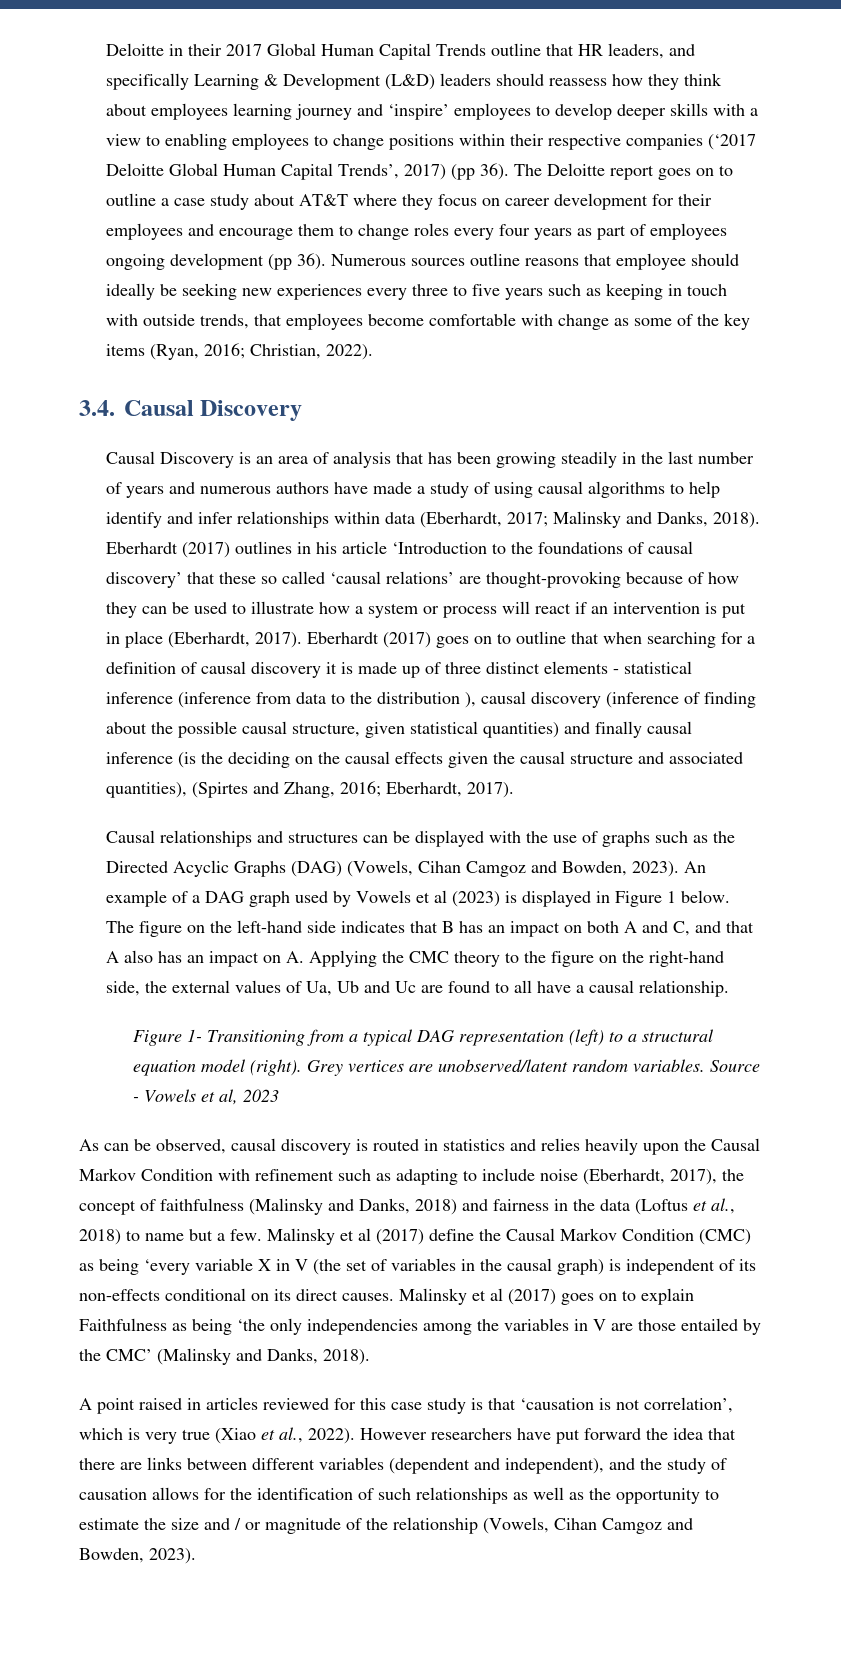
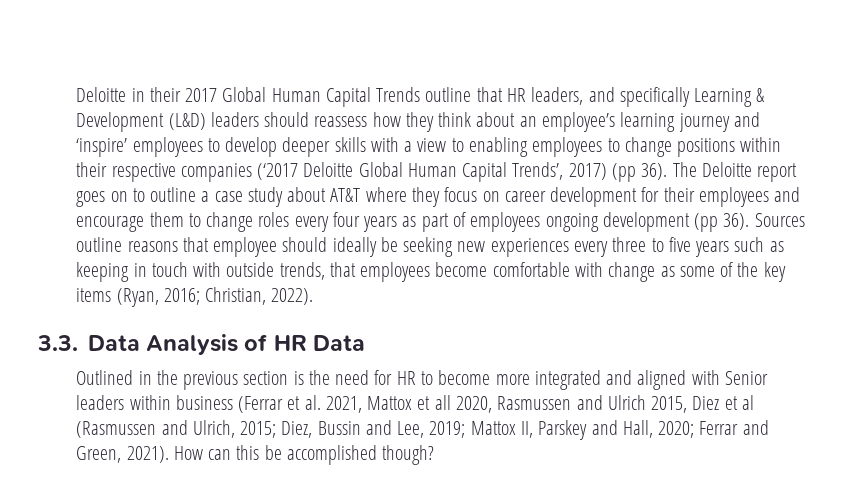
[150,103,228,120] employees -> [519,112,616,132] an employee’s
[330,254,465,266] Numerous sources -> [754,213,805,227] Sources
[79,400,303,421] [105,451,754,468] [105,481,720,498] [105,511,760,528] [105,541,693,558] [105,571,739,588] [105,601,746,618] [105,631,755,648] [105,661,692,678] [105,691,756,708] [105,721,692,738] [105,751,743,768] [105,781,514,798] [105,830,735,847] [105,860,706,877] [105,890,730,907] [105,920,754,937] [105,950,724,967] [105,980,729,997] [132,1029,714,1046] [132,1059,760,1076] [132,1089,279,1105] [79,1138,760,1155] [79,1168,744,1185] [79,1198,735,1215] [79,1228,751,1245] [79,1258,756,1275] [79,1288,694,1305] [79,1318,761,1335] [79,1348,370,1365] [79,1397,733,1414] [79,1427,736,1444] [79,1457,727,1474] [79,1487,719,1504] [79,1517,693,1534] [79,1548,196,1564] 3.4. Causal Discovery // Causal Discovery is an area of analysis that has been growing steadily in the last number of years and numerous authors have made a study of using causal algorithms to help identify and infer relationships within data (Eberhardt, 2017; Malinsky and Danks, 2018). Eberhardt (2017) outlines in his article ‘Introduction to the foundations of causal discovery’ that these so called ‘causal relations’ are thought-provoking because of how they can be used to illustrate how a system or process will react if an intervention is put in place (Eberhardt, 2017). Eberhardt (2017) goes on to outline that when searching for a definition of causal discovery it is made up of three distinct elements - statistical inference (inference from data to the distribution ), causal discovery (inference of finding about the possible causal structure, given statistical quantities) and finally causal inference (is the deciding on the causal effects given the causal structure and associated quantities), (Spirtes and Zhang, 2016; Eberhardt, 2017). // Causal relationships and structures can be displayed with the use of graphs such as the Directed Acyclic Graphs (DAG) (Vowels, Cihan Camgoz and Bowden, 2023). An example of a DAG graph used by Vowels et al (2023) is displayed in Figure 1 below. The figure on the left-hand side indicates that B has an impact on both A and C, and that A also has an impact on A. Applying the CMC theory to the figure on the right-hand side, the external values of Ua, Ub and Uc are found to all have a causal relationship. // Figure 1- Transitioning from a typical DAG representation (left) to a structural equation model (right). Grey vertices are unobserved/latent random variables. Source - Vowels et al, 2023 // As can be observed, causal discovery is routed in statistics and relies heavily upon the Causal Markov Condition with refinement such as adapting to include noise (Eberhardt, 2017), the concept of faithfulness (Malinsky and Danks, 2018) and fairness in the data (Loftus et al., 2018) to name but a few. Malinsky et al (2017) define the Causal Markov Condition (CMC) as being ‘every variable X in V (the set of variables in the causal graph) is independent of its non-effects conditional on its direct causes. Malinsky et al (2017) goes on to explain Faithfulness as being ‘the only independencies among the variables in V are those entailed by the CMC’ (Malinsky and Danks, 2018). // A point raised in articles reviewed for this case study is that ‘causation is not correlation’, which is very true (Xiao et al., 2022). However researchers have put forward the idea that there are links between different variables (dependent and independent), and the study of causation allows for the identification of such relationships as well as the opportunity to estimate the size and / or magnitude of the relationship (Vowels, Cihan Camgoz and Bowden, 2023). -> [37,334,366,355] [76,370,768,390] [76,395,754,413] [76,420,769,440] [76,445,435,465] 3.3. Data Analysis of HR Data // Outlined in the previous section is the need for HR to become more integrated and aligned with Senior leaders within business (Ferrar et al. 2021, Mattox et all 2020, Rasmussen and Ulrich 2015, Diez et al (Rasmussen and Ulrich, 2015; Diez, Bussin and Lee, 2019; Mattox II, Parskey and Hall, 2020; Ferrar and Green, 2021). How can this be accomplished though?

